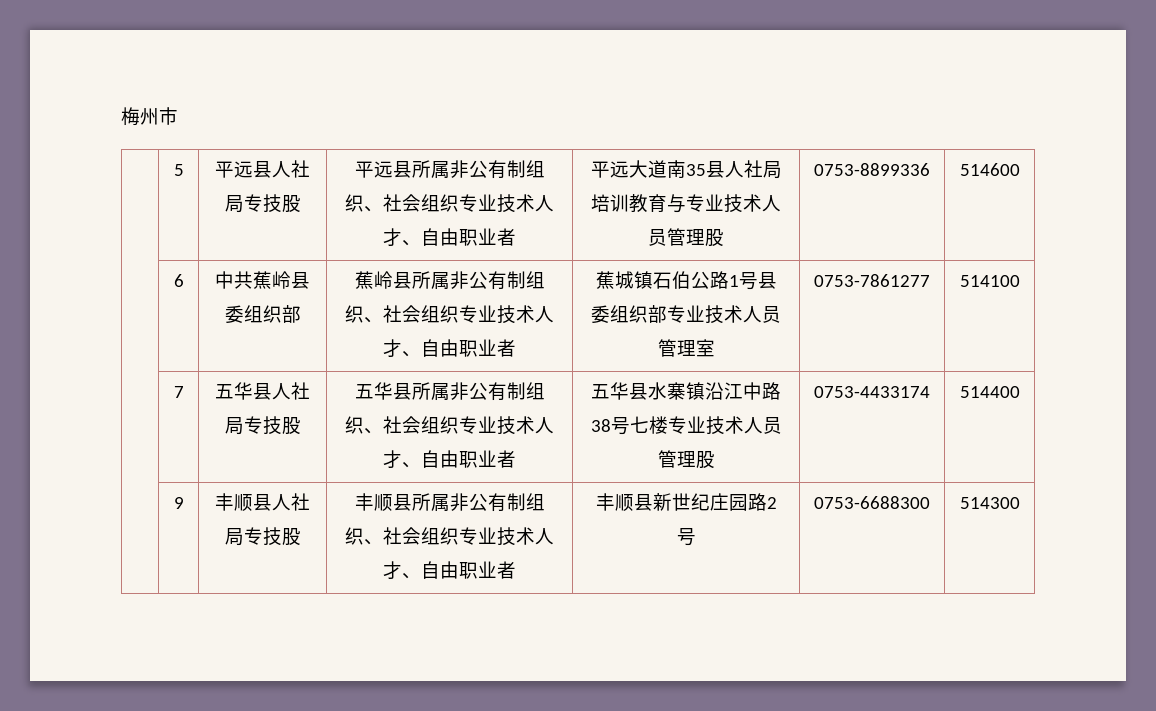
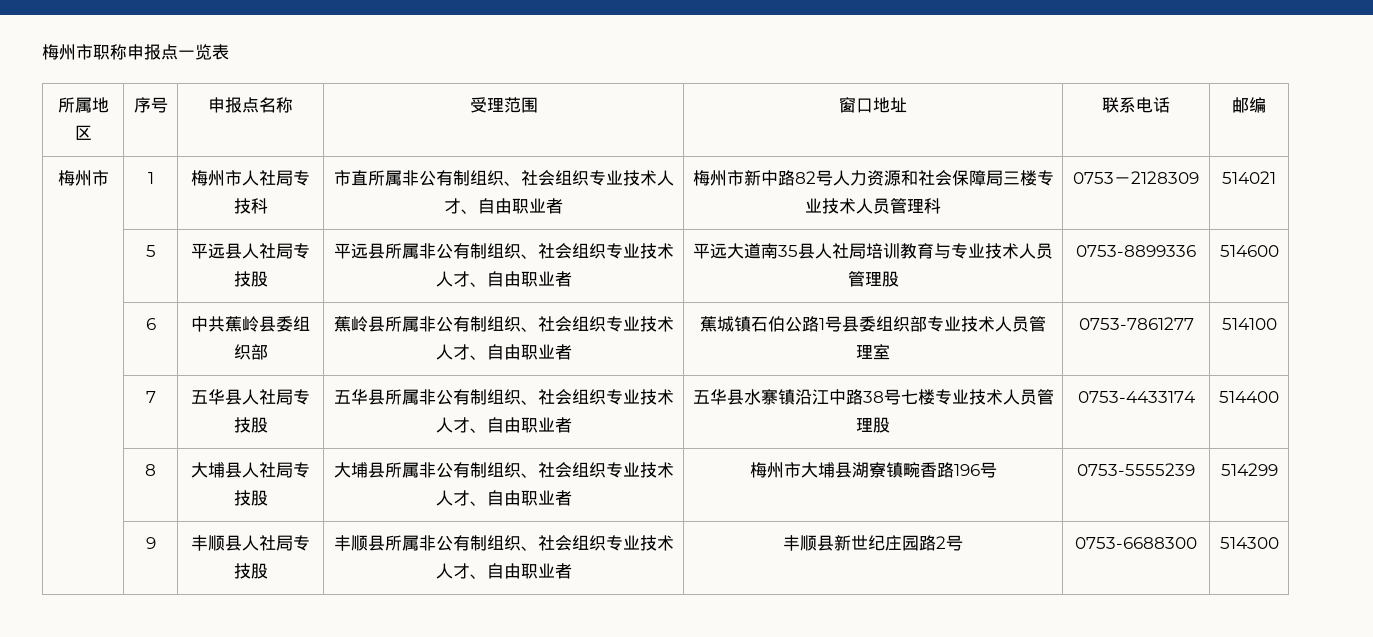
[121,107,178,126] 梅州市 -> [42,44,229,60] [57,97,109,113] [74,125,92,140] [133,97,168,113] [208,97,293,113] [469,97,538,113] [839,97,908,113] [1102,97,1170,113] [1232,97,1266,113] [57,170,109,186] [147,172,154,184] [191,170,310,186] [233,198,268,214] [333,170,674,186] [444,198,563,214] [692,170,1054,186] [805,198,942,214] [1073,171,1199,184] [1222,171,1276,184] 梅州市职称申报点一览表 // 所属地区 | 序号 | 申报点名称 | 受理范围 | 窗口地址 | 联系电话 | 邮编 // 梅州市 | 1 | 梅州市人社局专技科 | 市直所属非公有制组织、社会组织专业技术人才、自由职业者 | 梅州市新中路82号人力资源和社会保障局三楼专业技术人员管理科 | 0753－2128309 | 514021
(1020, 392) none -> [145,464,156,476] [191,462,310,478] [233,490,268,506] [333,462,674,478] [435,490,572,506] [749,462,997,478] [1077,463,1195,476] [1220,463,1278,476] // | 8 | 大埔县人社局专技股 | 大埔县所属非公有制组织、社会组织专业技术人才、自由职业者 | 梅州市大埔县湖寮镇畹香路196号 | 0753-5555239 | 514299

